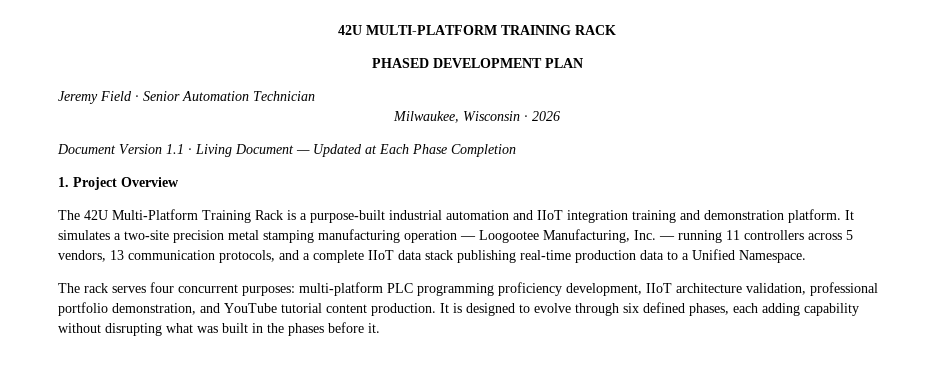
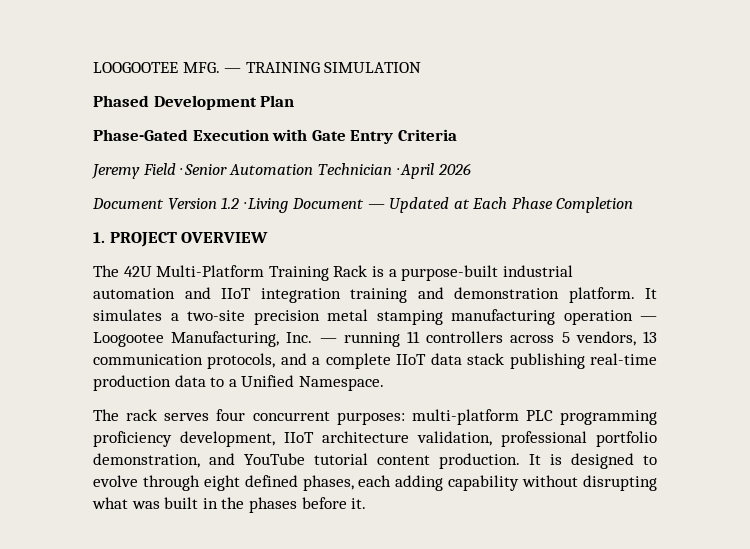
[338,25,616,35] [371,58,583,68] 42U MULTI-PLATFORM TRAINING RACK // PHASED DEVELOPMENT PLAN -> [93,62,422,73] [93,95,295,110] [93,129,457,144] LOOGOOTEE MFG. — TRAINING SIMULATION // Phased Development Plan // Phase-Gated Execution with Gate Entry Criteria
[393,111,528,123] // Milwaukee, Wisconsin · -> [396,163,435,179] · April
[166,144,184,154] 1.1 -> [221,197,240,209] 1.2
[73,177,179,190] Project Overview -> [109,232,269,247] PROJECT OVERVIEW
[623,303,639,313] six -> [203,475,240,491] eight

